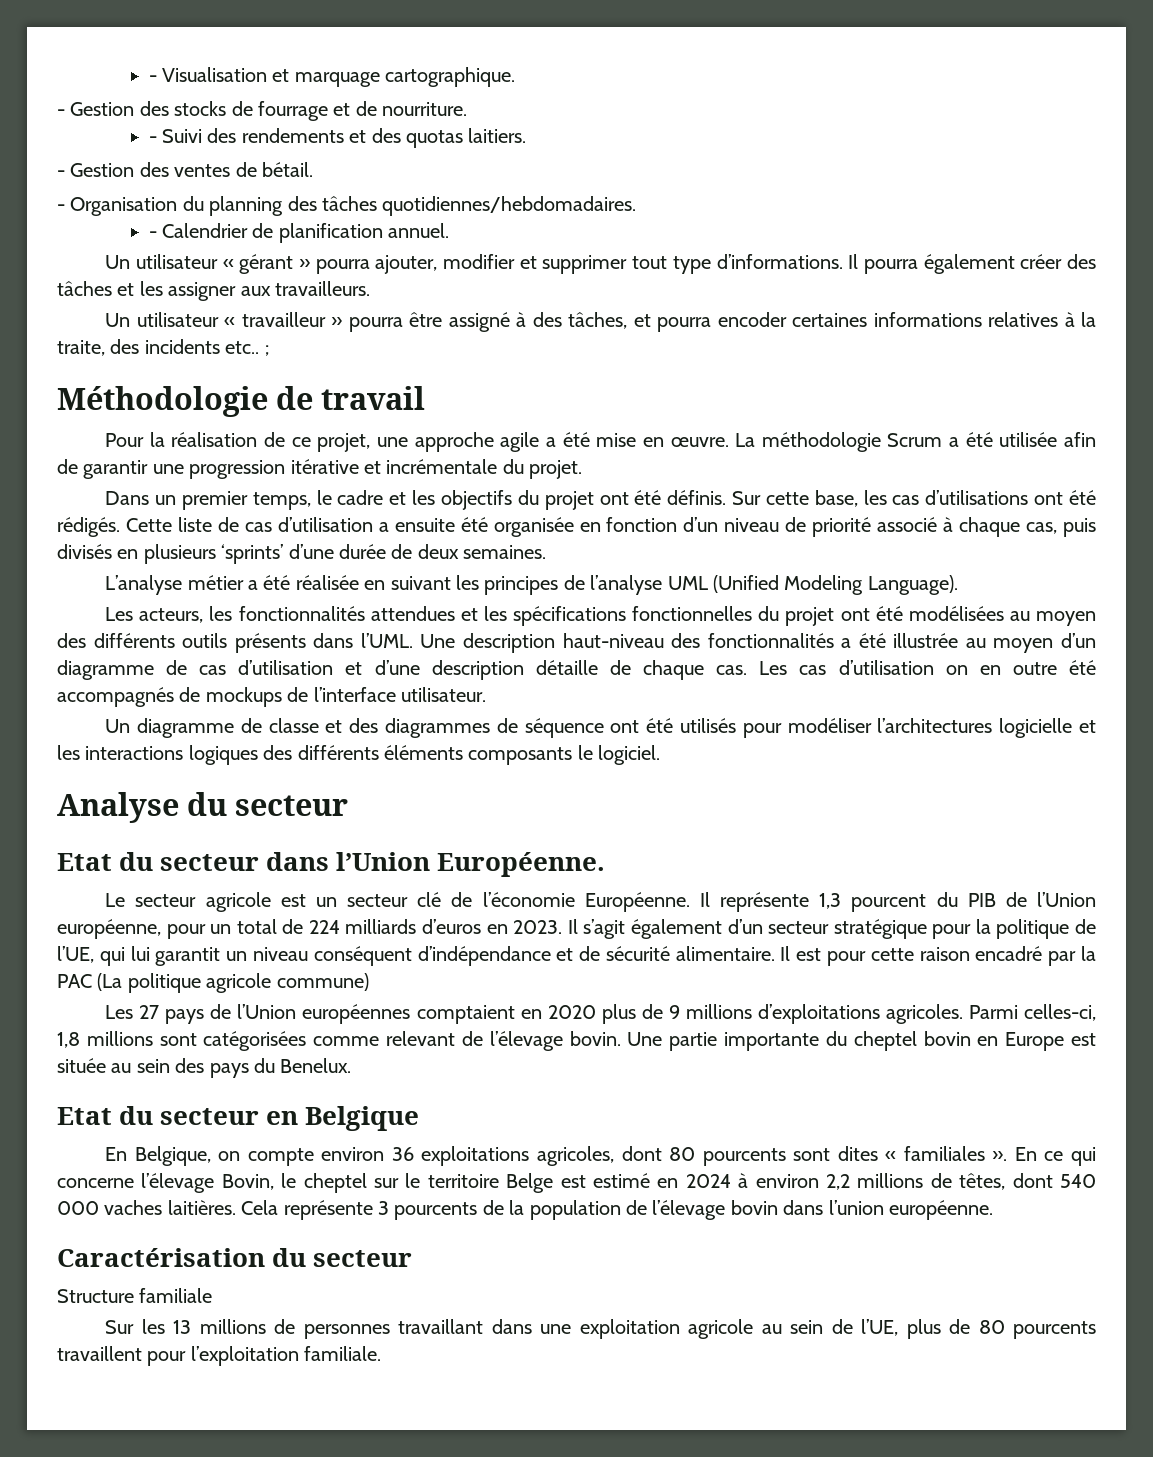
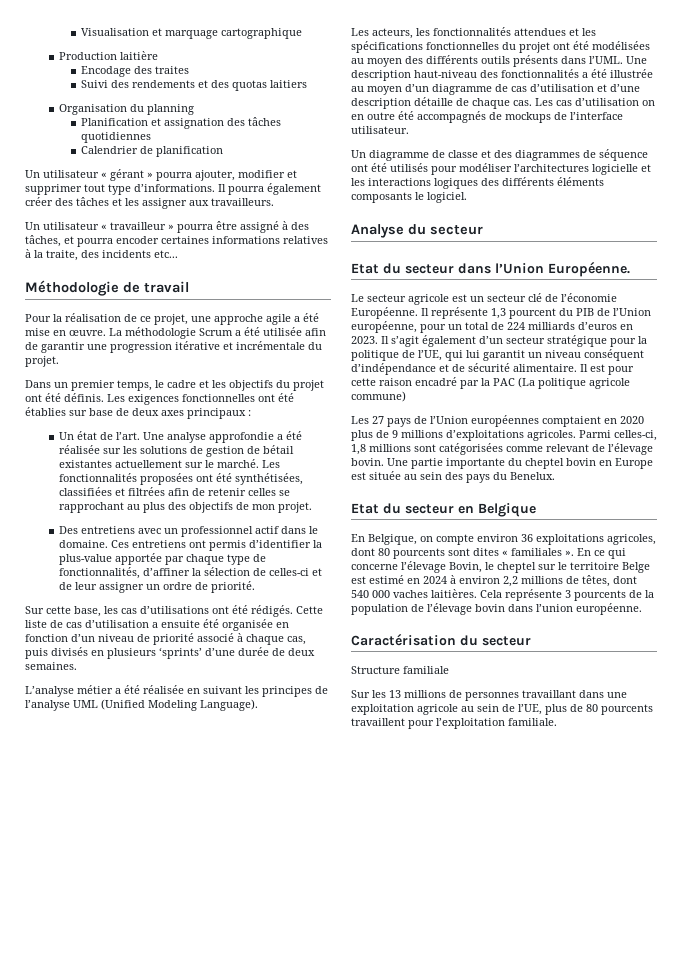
[148,75,157,82] - -> (81, 32) none
[385,67,516,87] [57,101,468,121] [148,136,157,143] cartographique. // - Gestion des stocks de fourrage et de nourriture. // - -> [221,28,303,39] [59,51,159,60] [81,66,190,77] cartographique // Production laitière // Encodage des traites //
[468,128,527,143] [57,162,313,177] [57,196,637,216] [148,231,157,238] laitiers. // - Gestion des ventes de bétail. // - Organisation du planning des tâches quotidiennes/hebdomadaires. // - -> [270,80,308,88] [59,104,195,115] [81,117,282,129] [81,132,152,143] laitiers // Organisation du planning // Planification et assignation des tâches quotidiennes //
[388,223,450,238] annuel. -> (224, 151) none
[225,341,269,356] etc.. ; -> [154,250,178,258] etc...
(727, 497) none -> [107,393,294,405] [25,407,251,419] [59,431,303,443] [59,445,295,457] [59,459,281,468] [59,473,304,485] [59,487,291,496] [59,502,313,513] [59,526,319,537] [59,540,323,551] [59,553,267,565] [59,567,323,579] [59,581,256,593] Les exigences fonctionnelles ont été établies sur base de deux axes principaux : // Un état de l’art. Une analyse approfondie a été réalisée sur les solutions de gestion de bétail existantes actuellement sur le marché. Les fonctionnalités proposées ont été synthétisées, classifiées et filtrées afin de retenir celles se rapprochant au plus des objectifs de mon projet. // Des entretiens avec un professionnel actif dans le domaine. Ces entretiens ont permis d’identifier la plus-value apportée par chaque type de fonctionnalités, d’affiner la sélection de celles-ci et de leur assigner un ordre de priorité. //

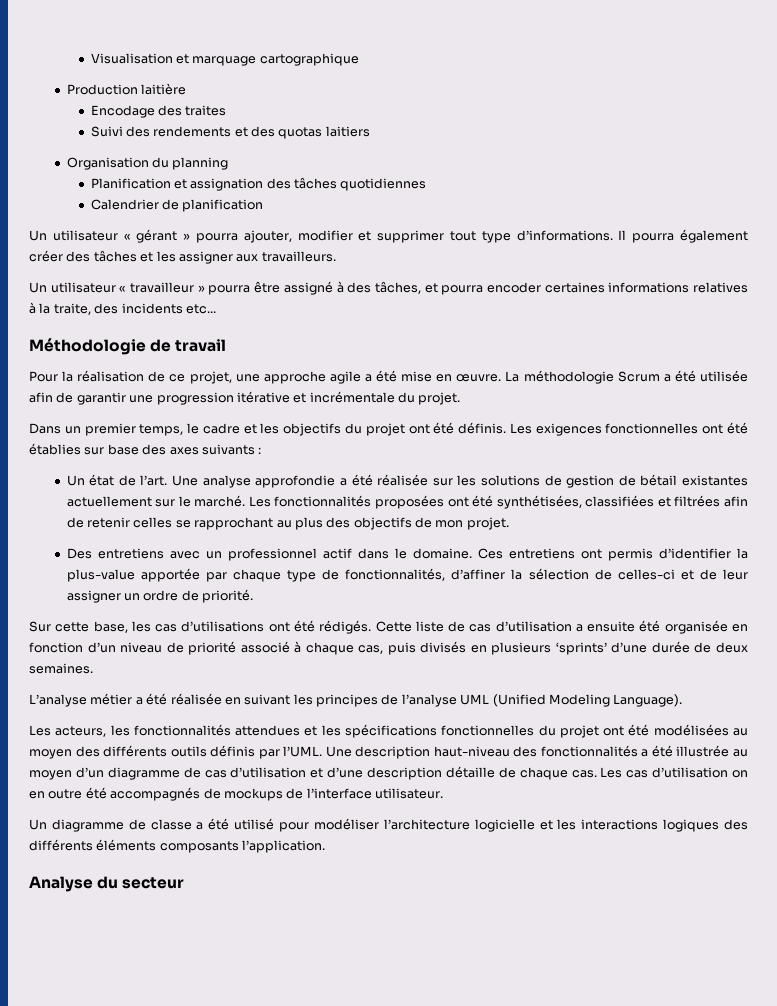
[116,408,246,419] de deux axes principaux -> [142,444,255,455] des axes suivants
[513,55,586,67] présents dans -> [210,745,280,759] définis par
[481,149,648,161] [351,163,428,172] et des diagrammes de séquence ont été utilisés -> [196,818,275,830] a été utilisé
[514,164,589,172] l’architectures -> [383,819,470,830] l’architecture
[415,192,467,203] le logiciel. -> [242,840,326,853] l’application.
[351,261,630,277] [351,293,617,305] [351,307,651,319] [351,321,633,333] [351,335,647,347] [351,349,644,361] [351,363,634,375] [351,377,630,389] [351,391,406,402] [351,415,644,427] [351,430,657,441] [351,443,653,455] [351,458,653,469] [351,471,555,483] [351,503,536,517] [351,534,656,545] [351,548,626,559] [351,561,650,573] [351,575,637,587] [351,589,654,601] [351,603,642,615] [351,633,531,646] [351,666,449,674] [351,690,627,701] [351,704,653,715] [351,718,557,729] // Etat du secteur dans l’Union Européenne. // Le secteur agricole est un secteur clé de l’économie Européenne. Il représente 1,3 pourcent du PIB de l’Union européenne, pour un total de 224 milliards d’euros en 2023. Il s’agit également d’un secteur stratégique pour la politique de l’UE, qui lui garantit un niveau conséquent d’indépendance et de sécurité alimentaire. Il est pour cette raison encadré par la PAC (La politique agricole commune) // Les 27 pays de l’Union européennes comptaient en 2020 plus de 9 millions d’exploitations agricoles. Parmi celles-ci, 1,8 millions sont catégorisées comme relevant de l’élevage bovin. Une partie importante du cheptel bovin en Europe est située au sein des pays du Benelux. // Etat du secteur en Belgique // En Belgique, on compte environ 36 exploitations agricoles, dont 80 pourcents sont dites « familiales ». En ce qui concerne l’élevage Bovin, le cheptel sur le territoire Belge est estimé en 2024 à environ 2,2 millions de têtes, dont 540 000 vaches laitières. Cela représente 3 pourcents de la population de l’élevage bovin dans l’union européenne. // Caractérisation du secteur // Structure familiale // Sur les 13 millions de personnes travaillant dans une exploitation agricole au sein de l’UE, plus de 80 pourcents travaillent pour l’exploitation familiale. -> (185, 883) none

